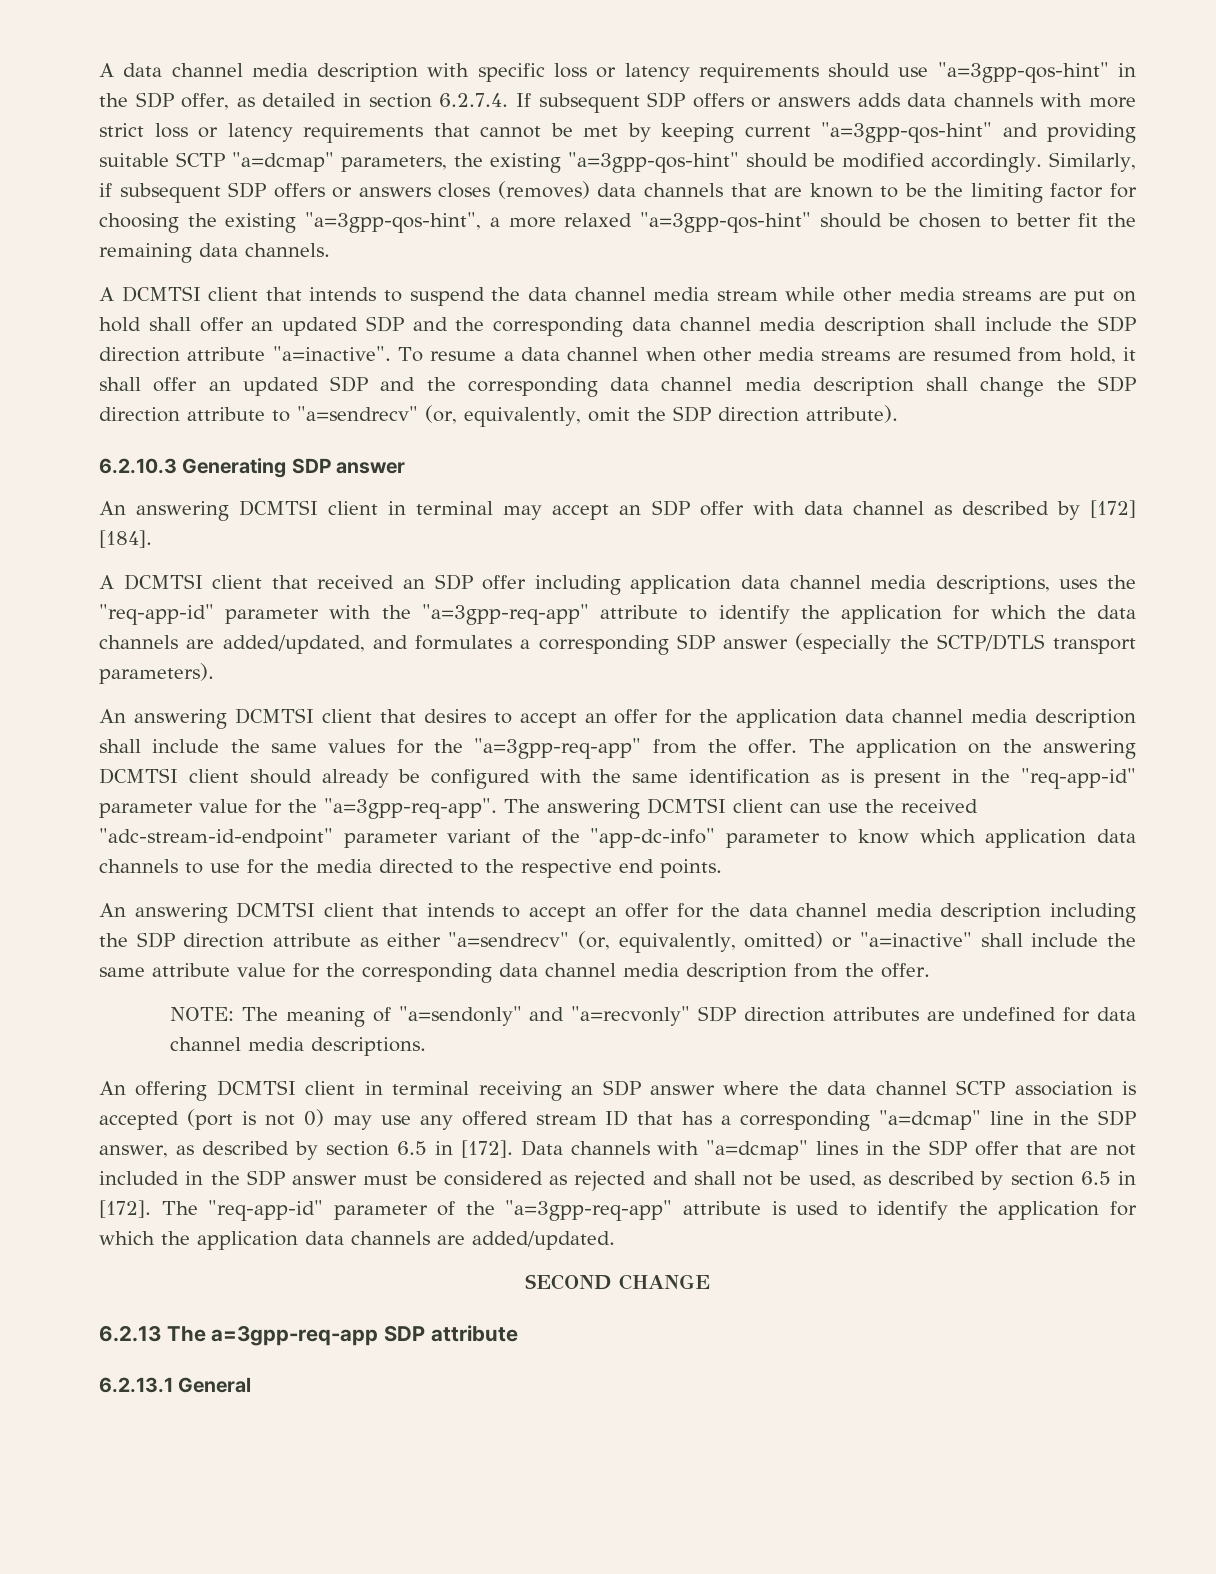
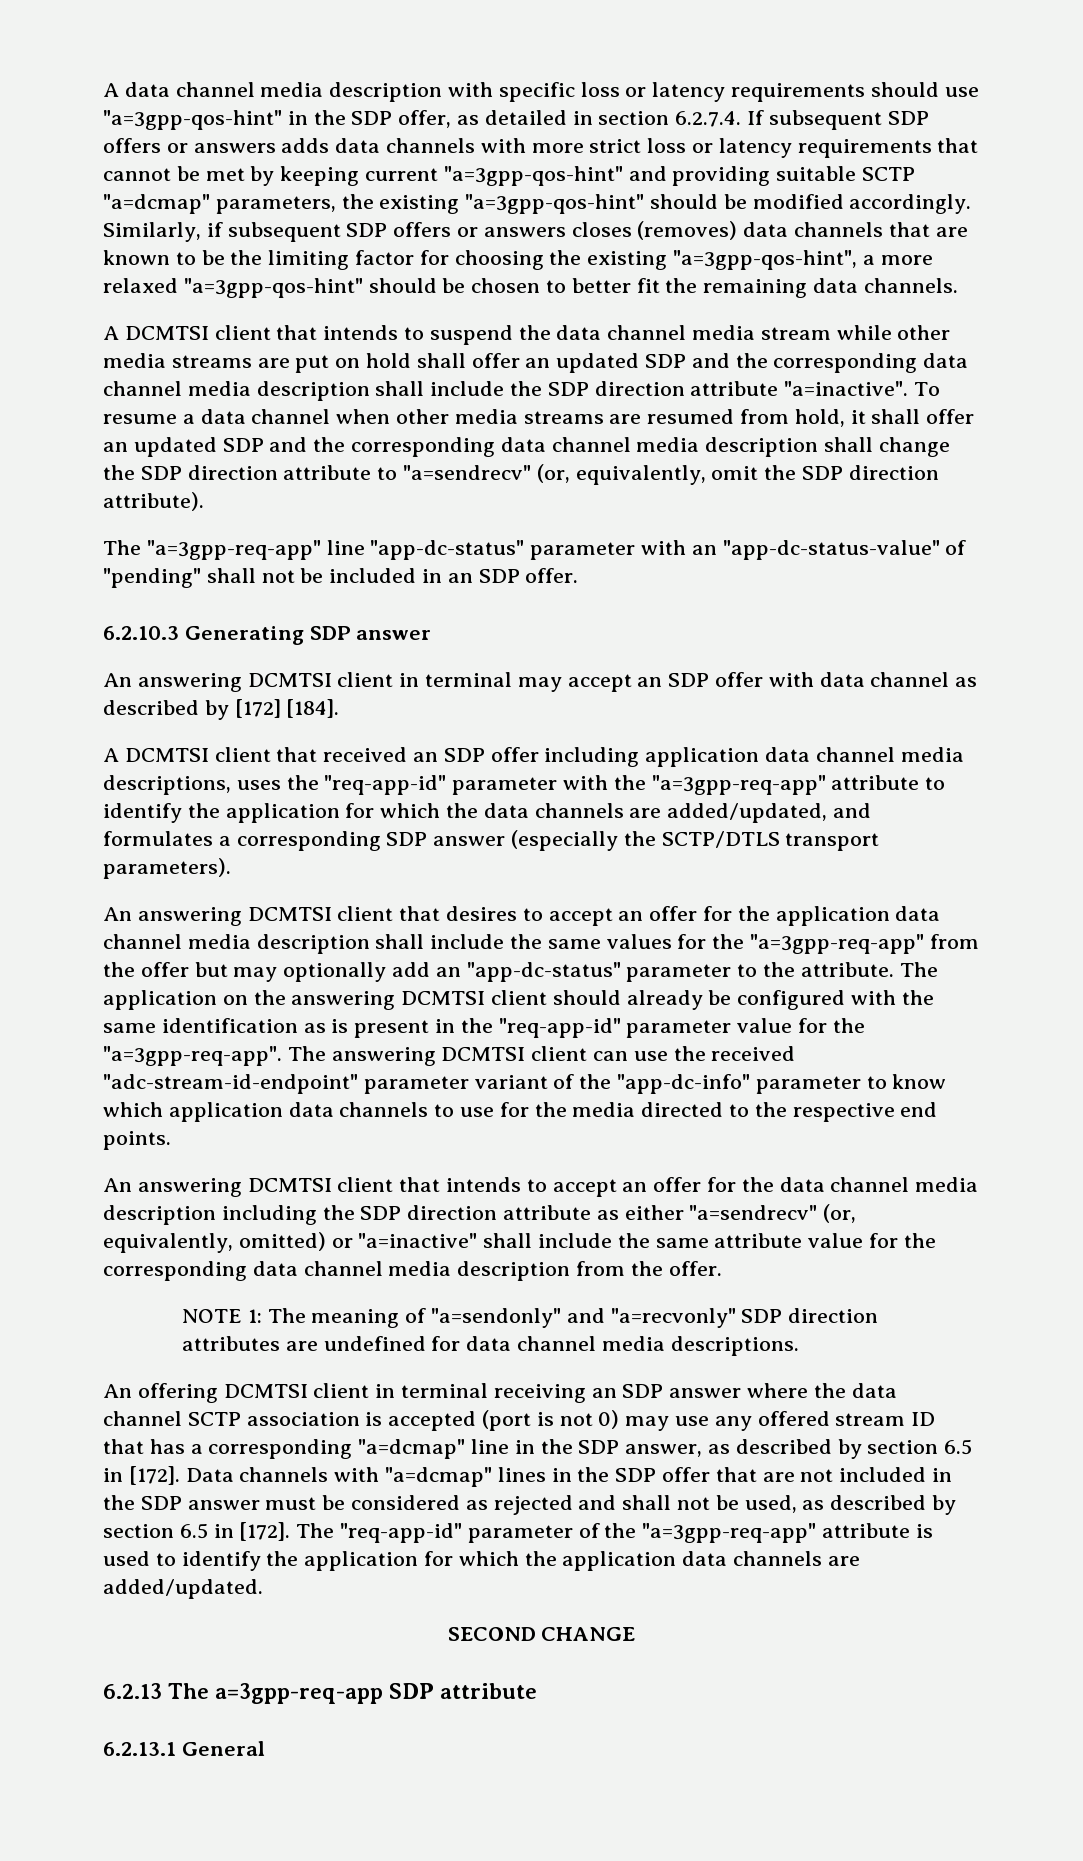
(898, 414) none -> [103,540,967,560] [103,568,579,588] // The "a=3gpp-req-app" line "app-dc-status" parameter with an "app-dc-status-value" of "pending" shall not be included in an SDP offer.
[748,739,798,754] offer. -> [140,962,894,982] offer but may optionally add an "app-dc-status" parameter to the attribute.
[170,1007,235,1021] NOTE: -> [182,1309,262,1323] NOTE 1:

